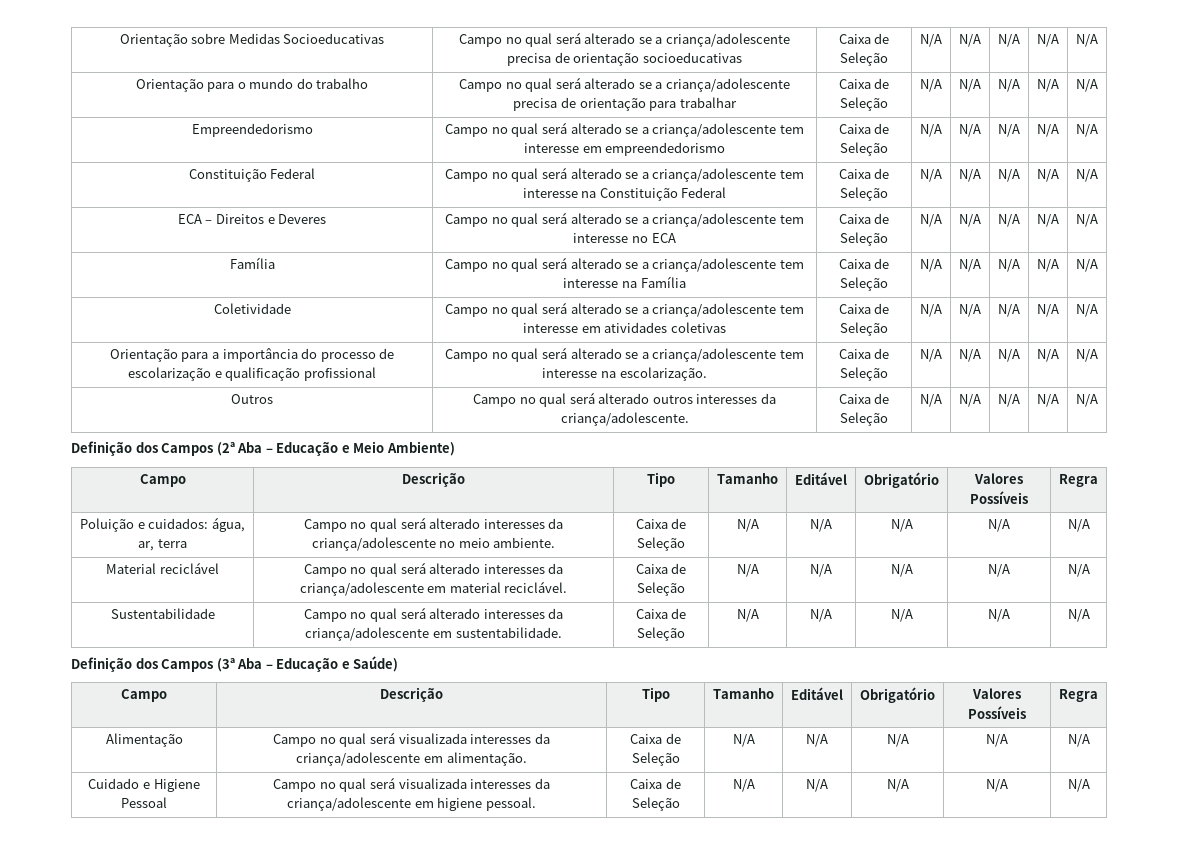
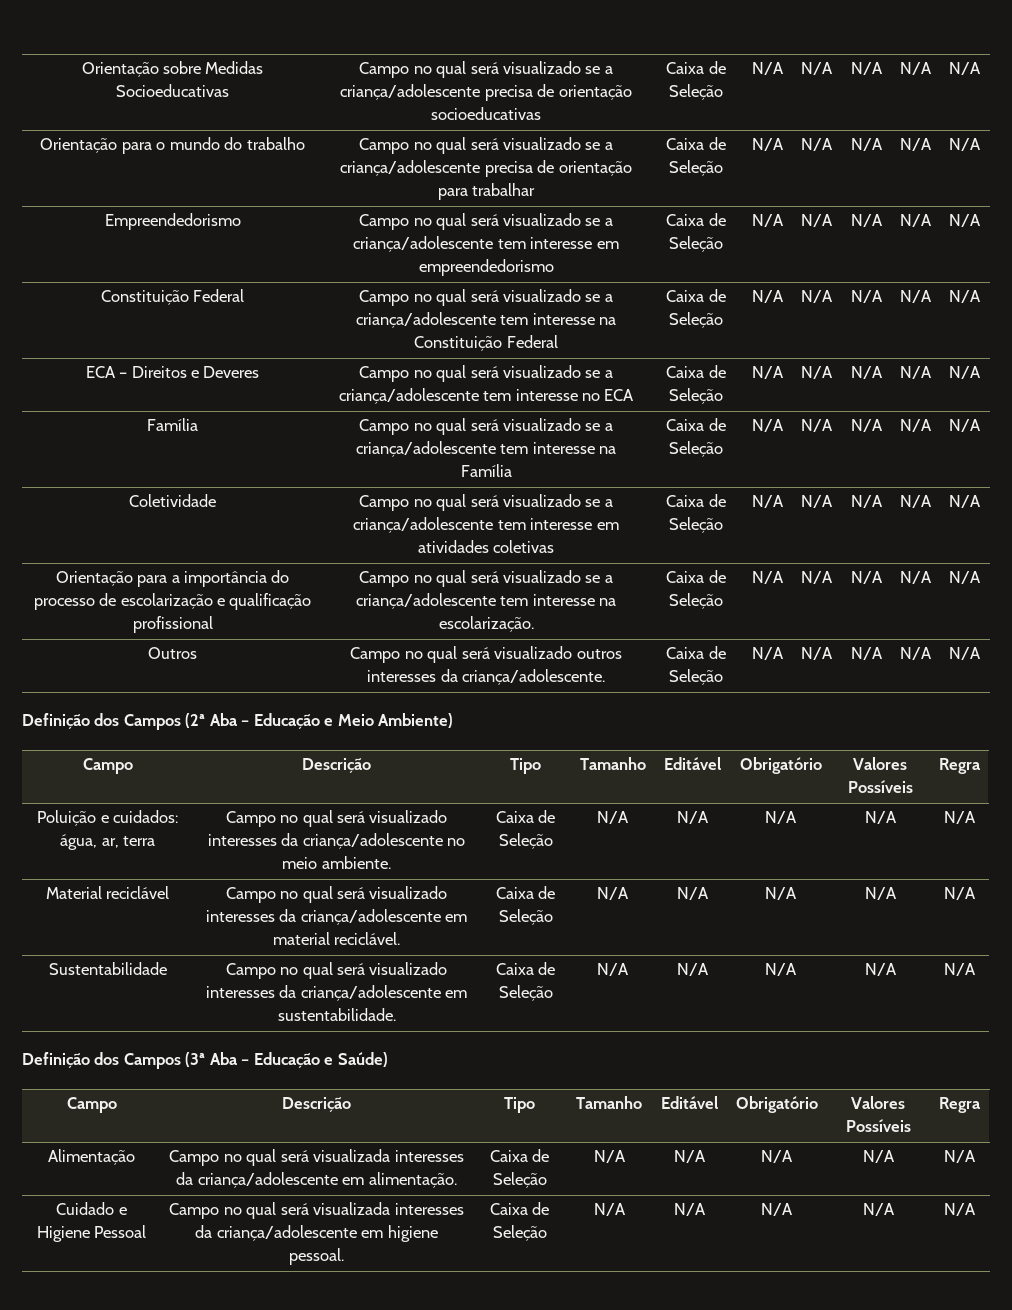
[584,33,636,44] alterado -> [502,61,581,74] visualizado
[584,78,636,89] alterado -> [502,137,581,150] visualizado
[570,123,622,134] alterado -> [502,213,581,226] visualizado
[570,168,622,179] alterado -> [502,289,581,302] visualizado
[570,213,622,224] alterado -> [502,365,581,378] visualizado
[570,258,622,269] alterado -> [502,418,581,431] visualizado
[570,303,622,314] alterado -> [502,494,581,507] visualizado
[570,348,622,359] alterado -> [502,570,581,583] visualizado
[598,393,650,404] alterado -> [494,646,573,659] visualizado
[429,518,481,529] alterado -> [369,810,448,823] visualizado
[429,563,481,574] alterado -> [369,886,448,899] visualizado
[429,608,481,619] alterado -> [369,962,448,975] visualizado

